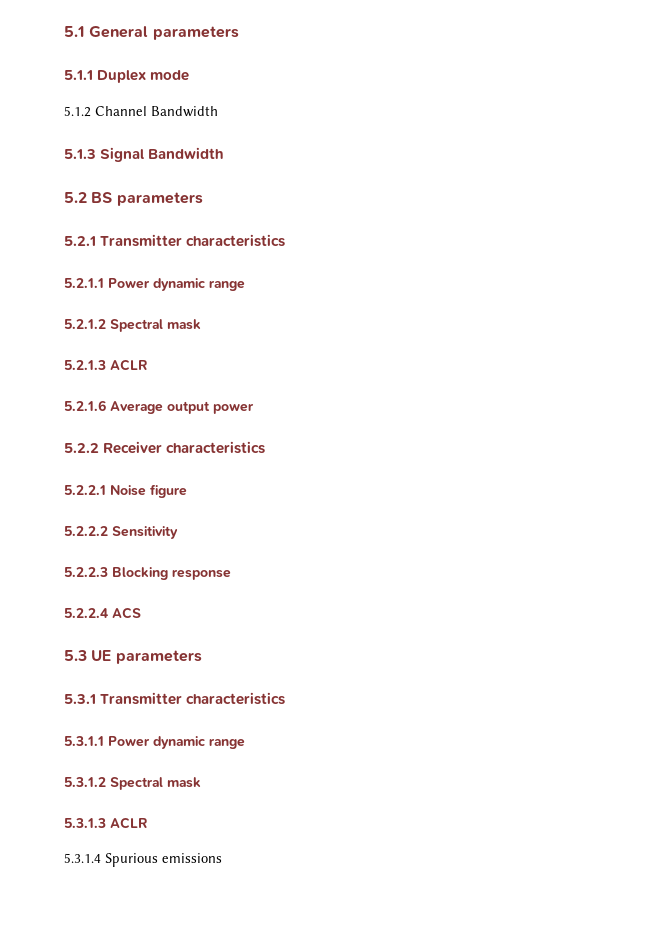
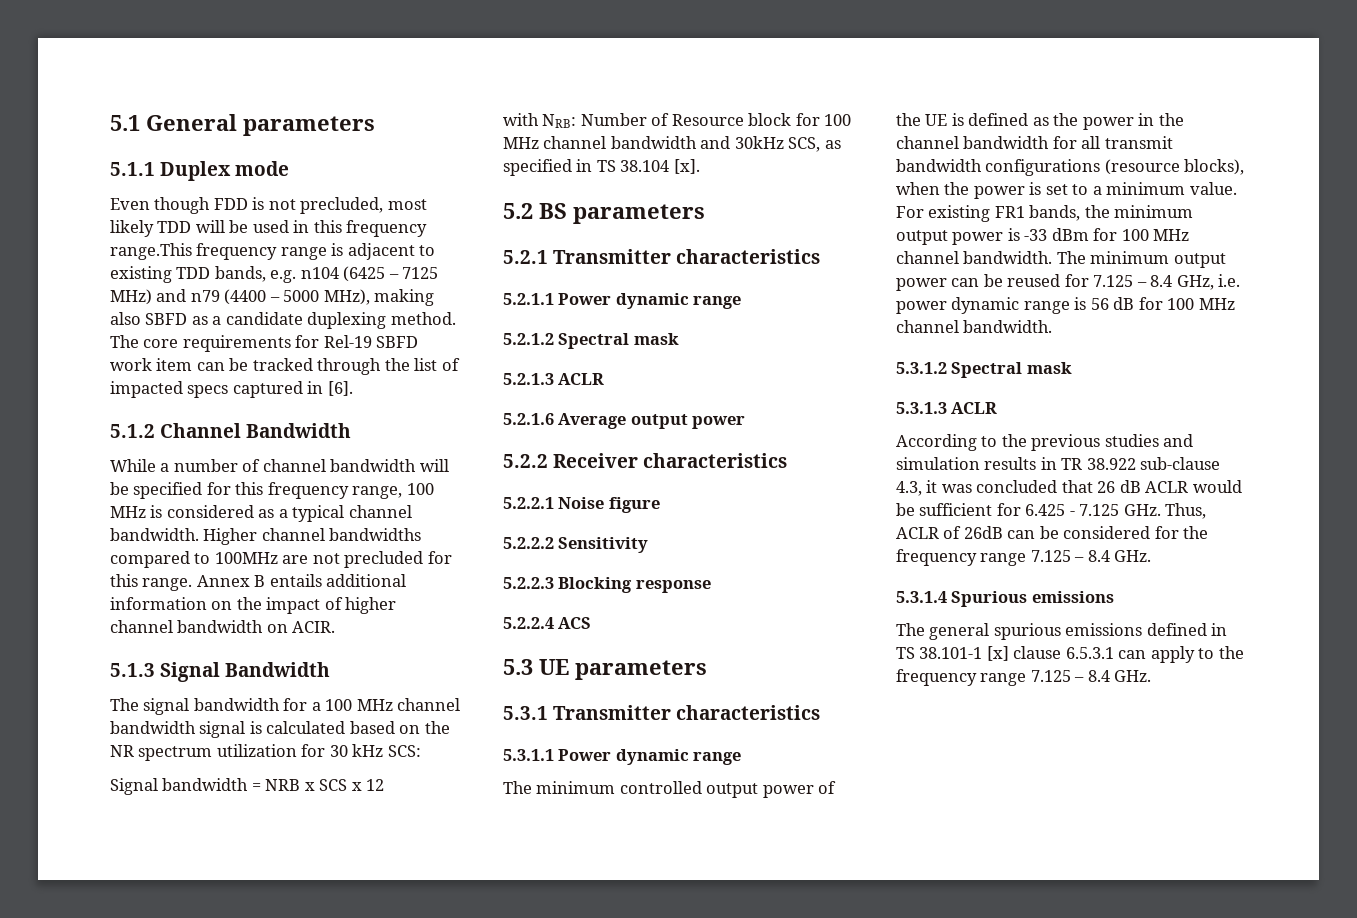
[64,106,218,117] [64,147,224,162] 5.1.2 Channel Bandwidth // 5.1.3 Signal Bandwidth -> [110,197,427,214] [110,220,428,237] [110,243,436,260] [110,266,439,283] [110,289,435,306] [110,312,456,329] [110,335,419,352] [110,358,460,375] [110,381,353,398] [110,423,352,438] [110,459,449,472] [110,482,434,499] [110,505,412,522] [110,528,422,545] [110,551,452,568] [110,574,407,591] [110,597,397,614] [110,620,336,633] [110,662,331,682] [110,698,461,715] [110,721,450,738] [110,744,421,761] [110,778,385,795] [503,113,852,128] [503,136,841,152] [503,159,700,176] Even though FDD is not precluded, most likely TDD will be used in this frequency range.This frequency range is adjacent to existing TDD bands, e.g. n104 (6425 – 7125 MHz) and n79 (4400 – 5000 MHz), making also SBFD as a candidate duplexing method. The core requirements for Rel-19 SBFD work item can be tracked through the list of impacted specs captured in [6]. // 5.1.2 Channel Bandwidth // While a number of channel bandwidth will be specified for this frequency range, 100 MHz is considered as a typical channel bandwidth. Higher channel bandwidths compared to 100MHz are not precluded for this range. Annex B entails additional information on the impact of higher channel bandwidth on ACIR. // 5.1.3 Signal Bandwidth // The signal bandwidth for a 100 MHz channel bandwidth signal is calculated based on the NR spectrum utilization for 30 kHz SCS: // Signal bandwidth = NRB x SCS x 12 // with NRB: Number of Resource block for 100 MHz channel bandwidth and 30kHz SCS, as specified in TS 38.104 [x].
(245, 743) none -> [503,781,837,798] [896,113,1184,130] [896,136,1173,149] [896,159,1245,176] [896,182,1237,199] [896,205,1194,222] [896,228,1190,245] [896,251,1226,268] [896,274,1241,291] [896,297,1235,314] [896,320,1053,333] // The minimum controlled output power of the UE is defined as the power in the channel bandwidth for all transmit bandwidth configurations (resource blocks), when the power is set to a minimum value. For existing FR1 bands, the minimum output power is -33 dBm for 100 MHz channel bandwidth. The minimum output power can be reused for 7.125 – 8.4 GHz, i.e. power dynamic range is 56 dB for 100 MHz channel bandwidth.
[64,853,222,867] 5.3.1.4 Spurious emissions -> [896,434,1194,451] [896,457,1221,470] [896,480,1242,496] [896,503,1207,519] [896,526,1209,539] [896,549,1152,566] [896,591,1114,607] [896,623,1228,640] [896,646,1244,663] [896,669,1152,686] According to the previous studies and simulation results in TR 38.922 sub-clause 4.3, it was concluded that 26 dB ACLR would be sufficient for 6.425 - 7.125 GHz. Thus, ACLR of 26dB can be considered for the frequency range 7.125 – 8.4 GHz. // 5.3.1.4 Spurious emissions // The general spurious emissions defined in TS 38.101-1 [x] clause 6.5.3.1 can apply to the frequency range 7.125 – 8.4 GHz.

